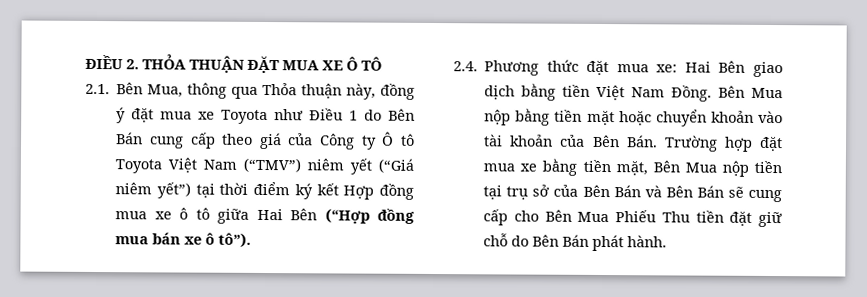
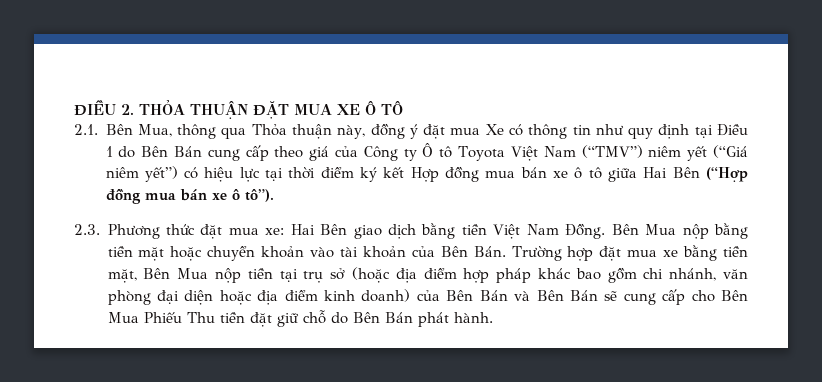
[198,109,304,125] xe Toyota như -> [485,124,713,139] Xe có thông tin như quy định tại
(191, 190) none -> [184,167,260,182] có hiệu lực
(148, 215) none -> [520,167,547,178] bán
[453,61,478,72] 2.4. -> [74,224,100,235] 2.3.
(550, 190) none -> [351,267,748,283] [107,289,411,305] (hoặc địa điểm hợp pháp khác bao gồm chi nhánh, văn phòng đại diện hoặc địa điểm kinh doanh)

